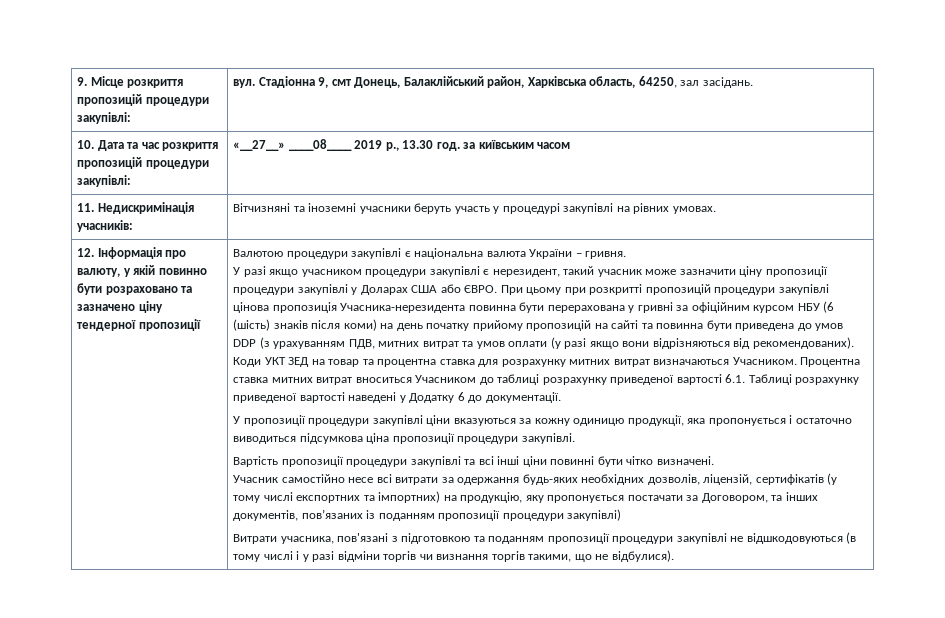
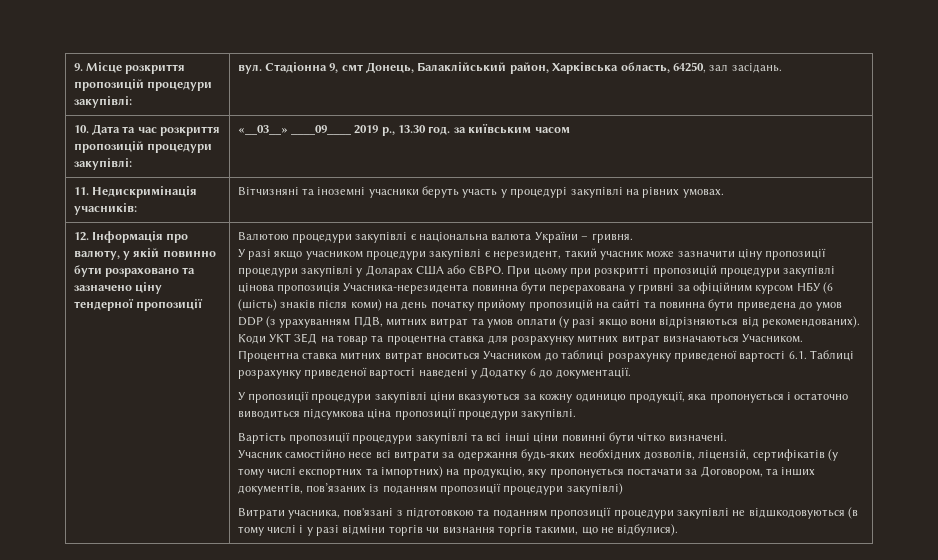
[233,139,352,151] «__27__» ____08____ -> [237,125,352,135] «__03__» ____09____

